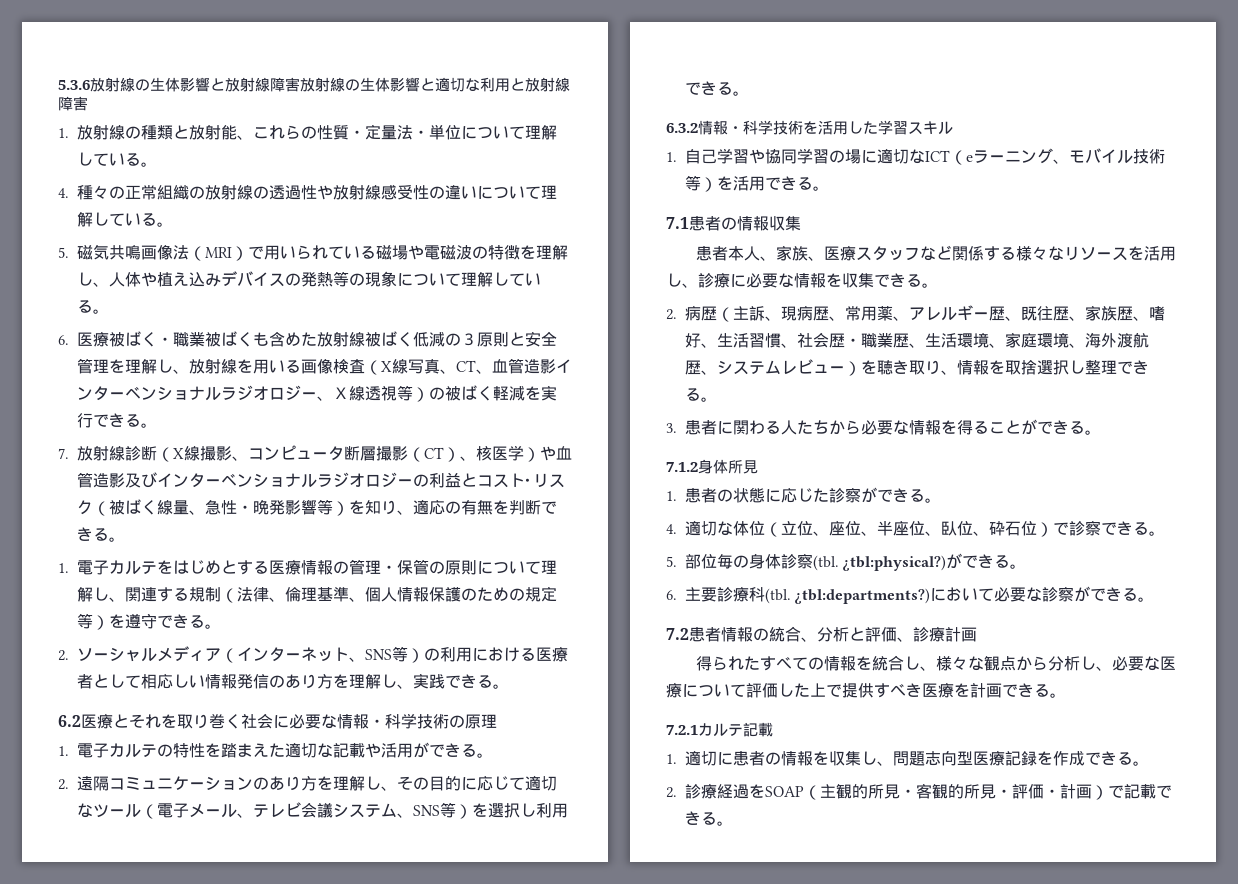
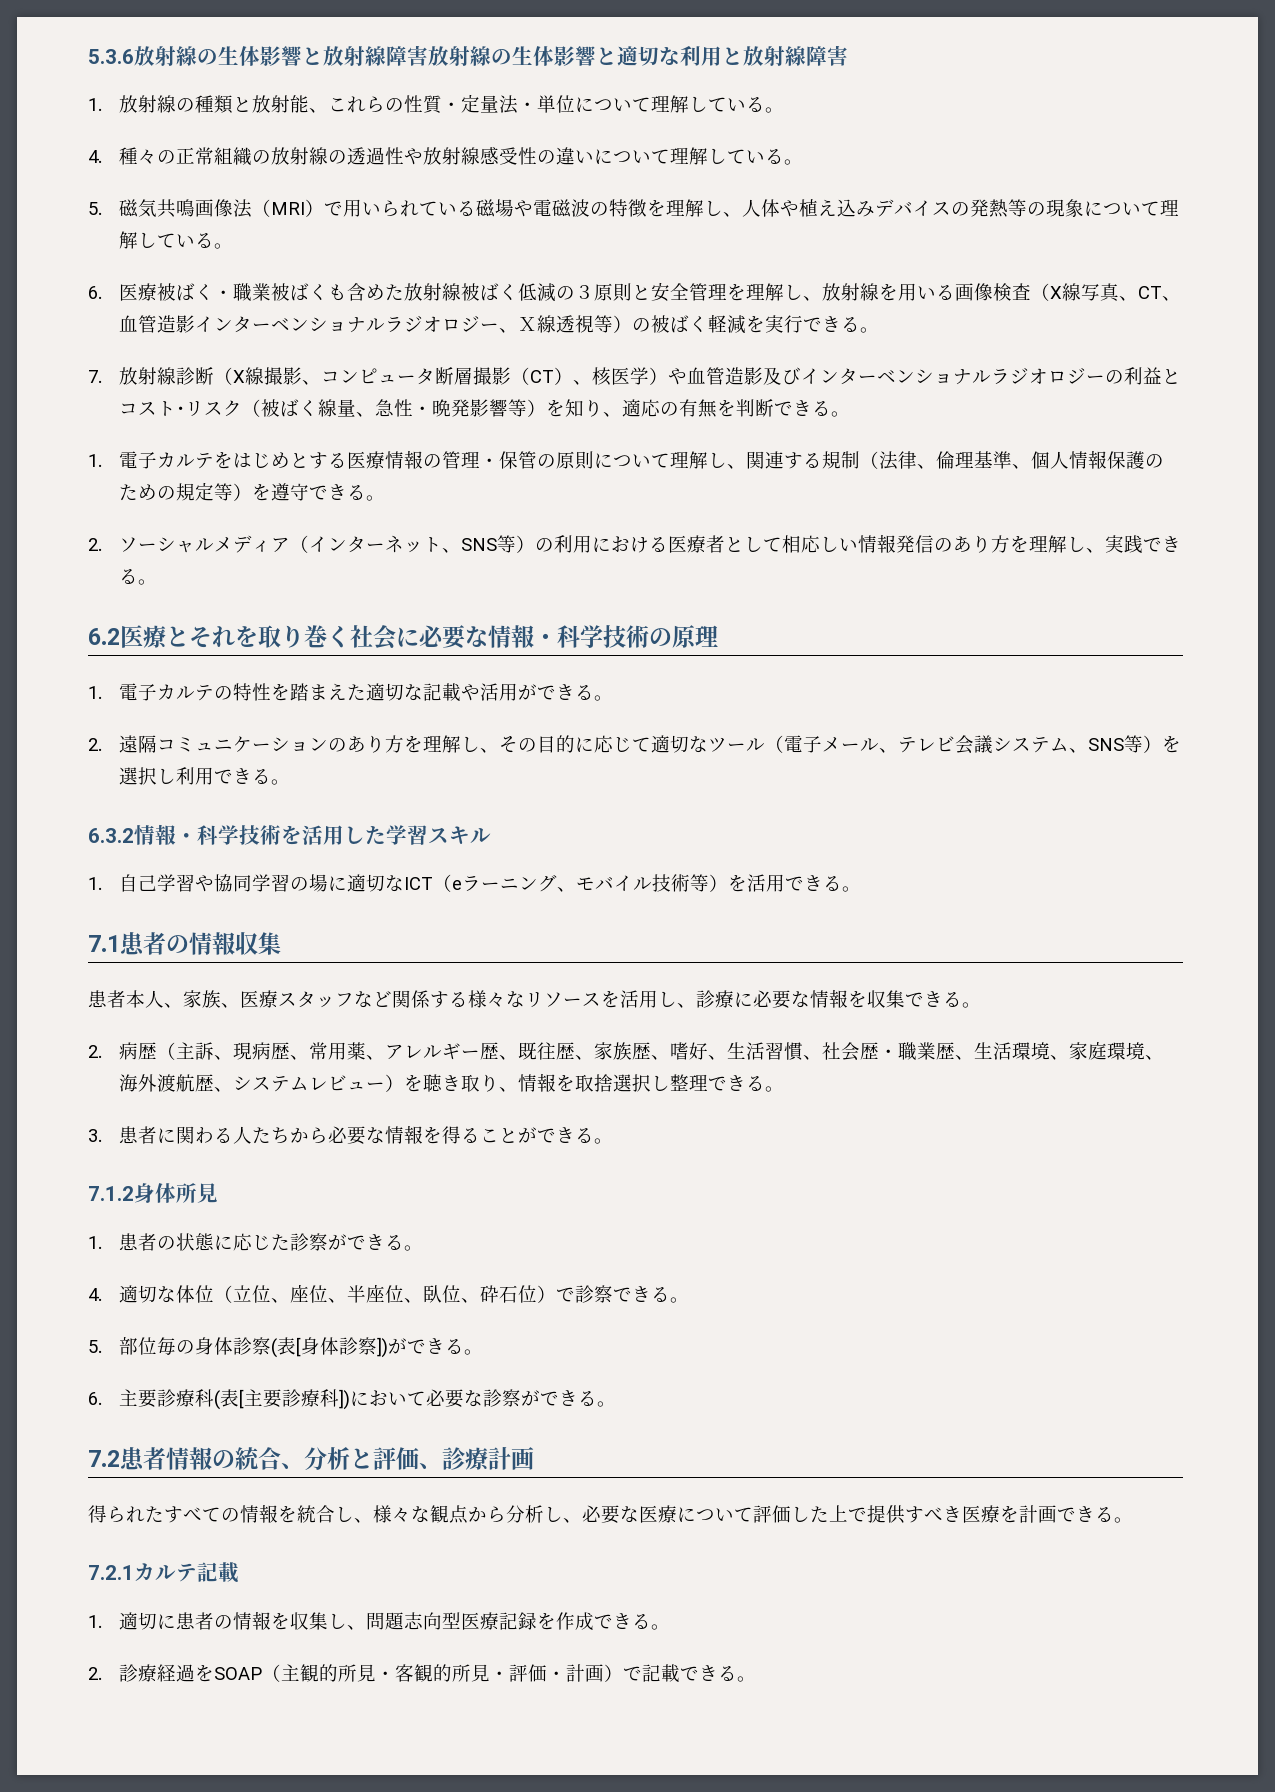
[813,555,947,571] (tbl. ¿tbl:physical?) -> [271,1337,389,1358] (表[身体診察])
[765,588,931,604] (tbl. ¿tbl:departments?) -> [214,1389,351,1410] (表[主要診療科])

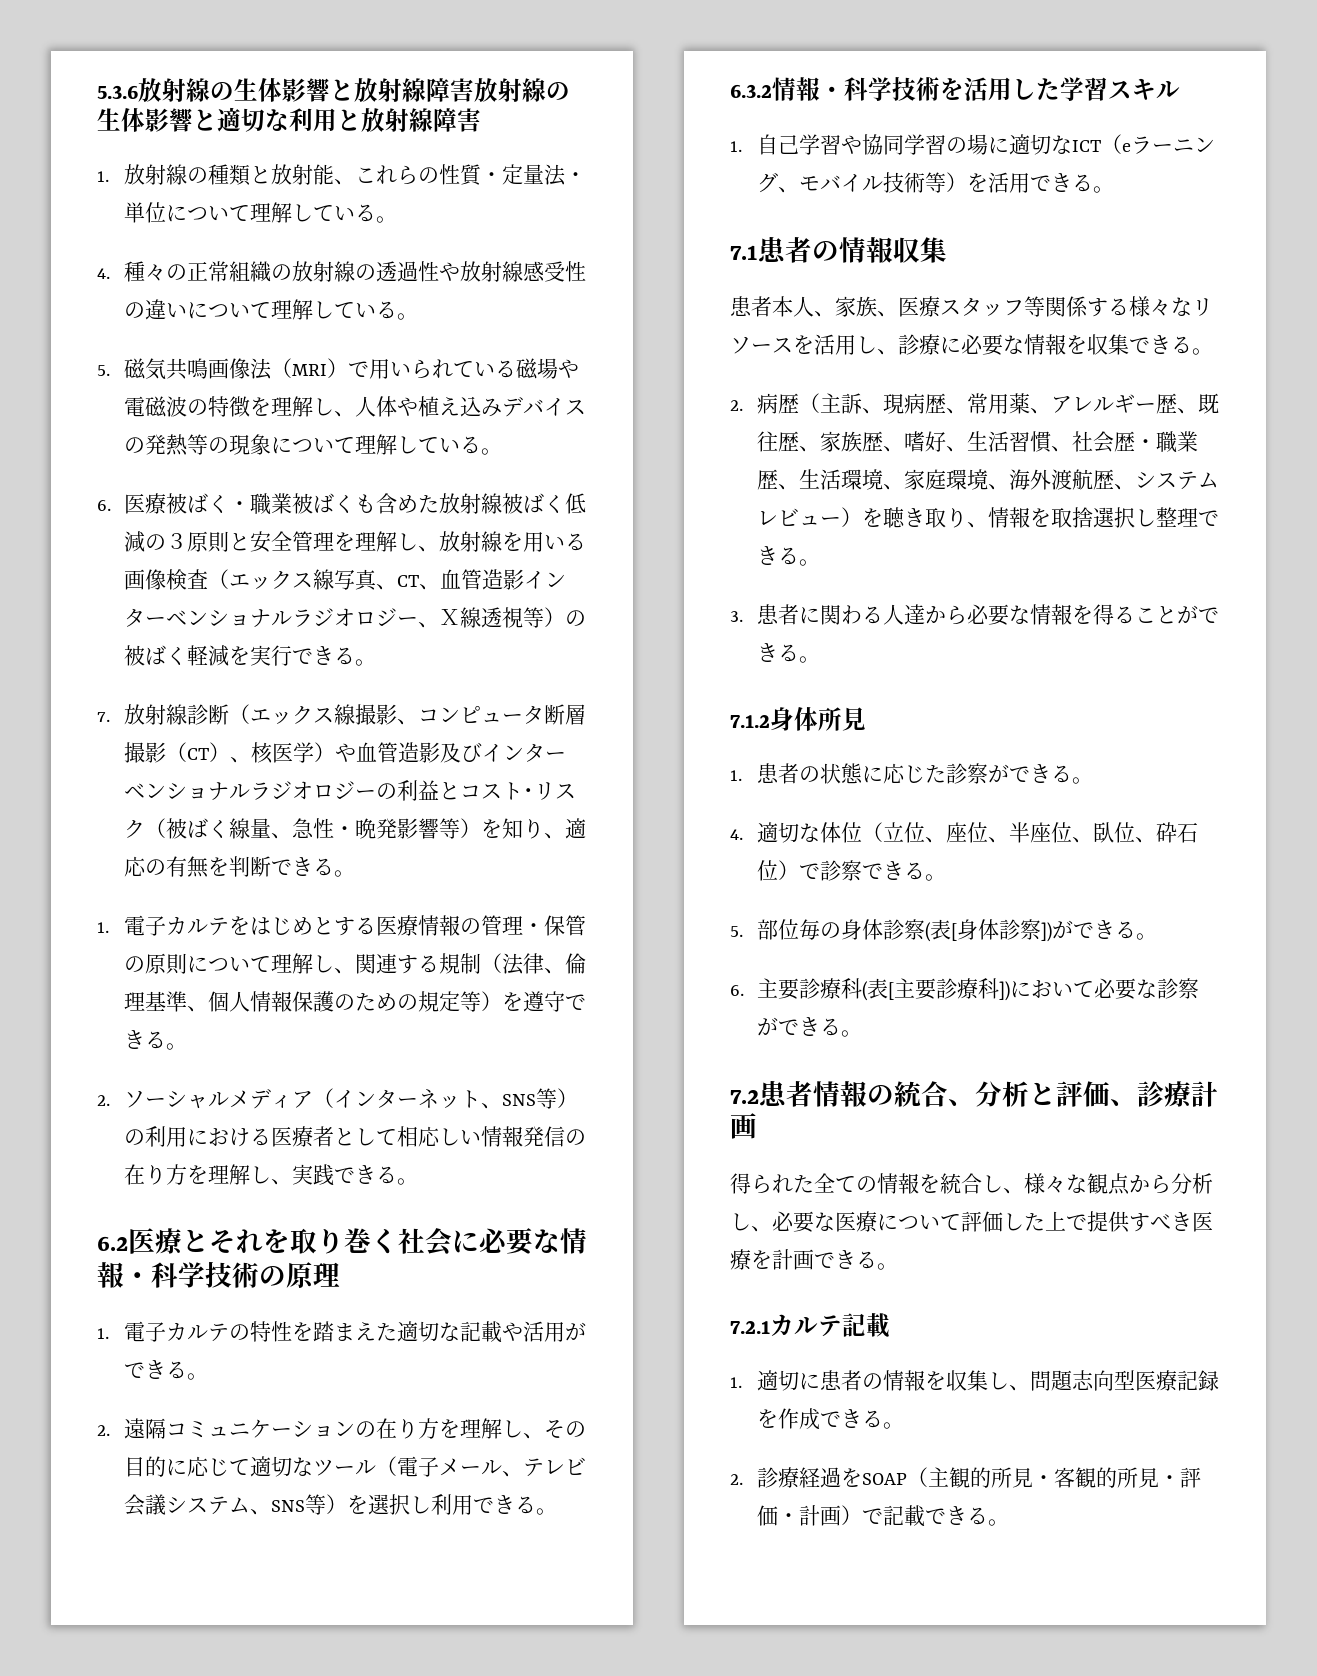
[1050,286,1063,299] X -> [229,571,314,589] エックス
[233,370,246,383] X -> [250,706,335,724] エックス
[953,536,973,552] あ -> [124,1164,146,1185] 在
[347,736,367,752] あ -> [376,1418,398,1439] 在
[354,991,392,1008] など -> [1024,296,1045,317] 等
[252,1127,291,1144] たち -> [904,604,926,625] 達
[164,1506,202,1523] すべ -> [814,1173,835,1193] 全

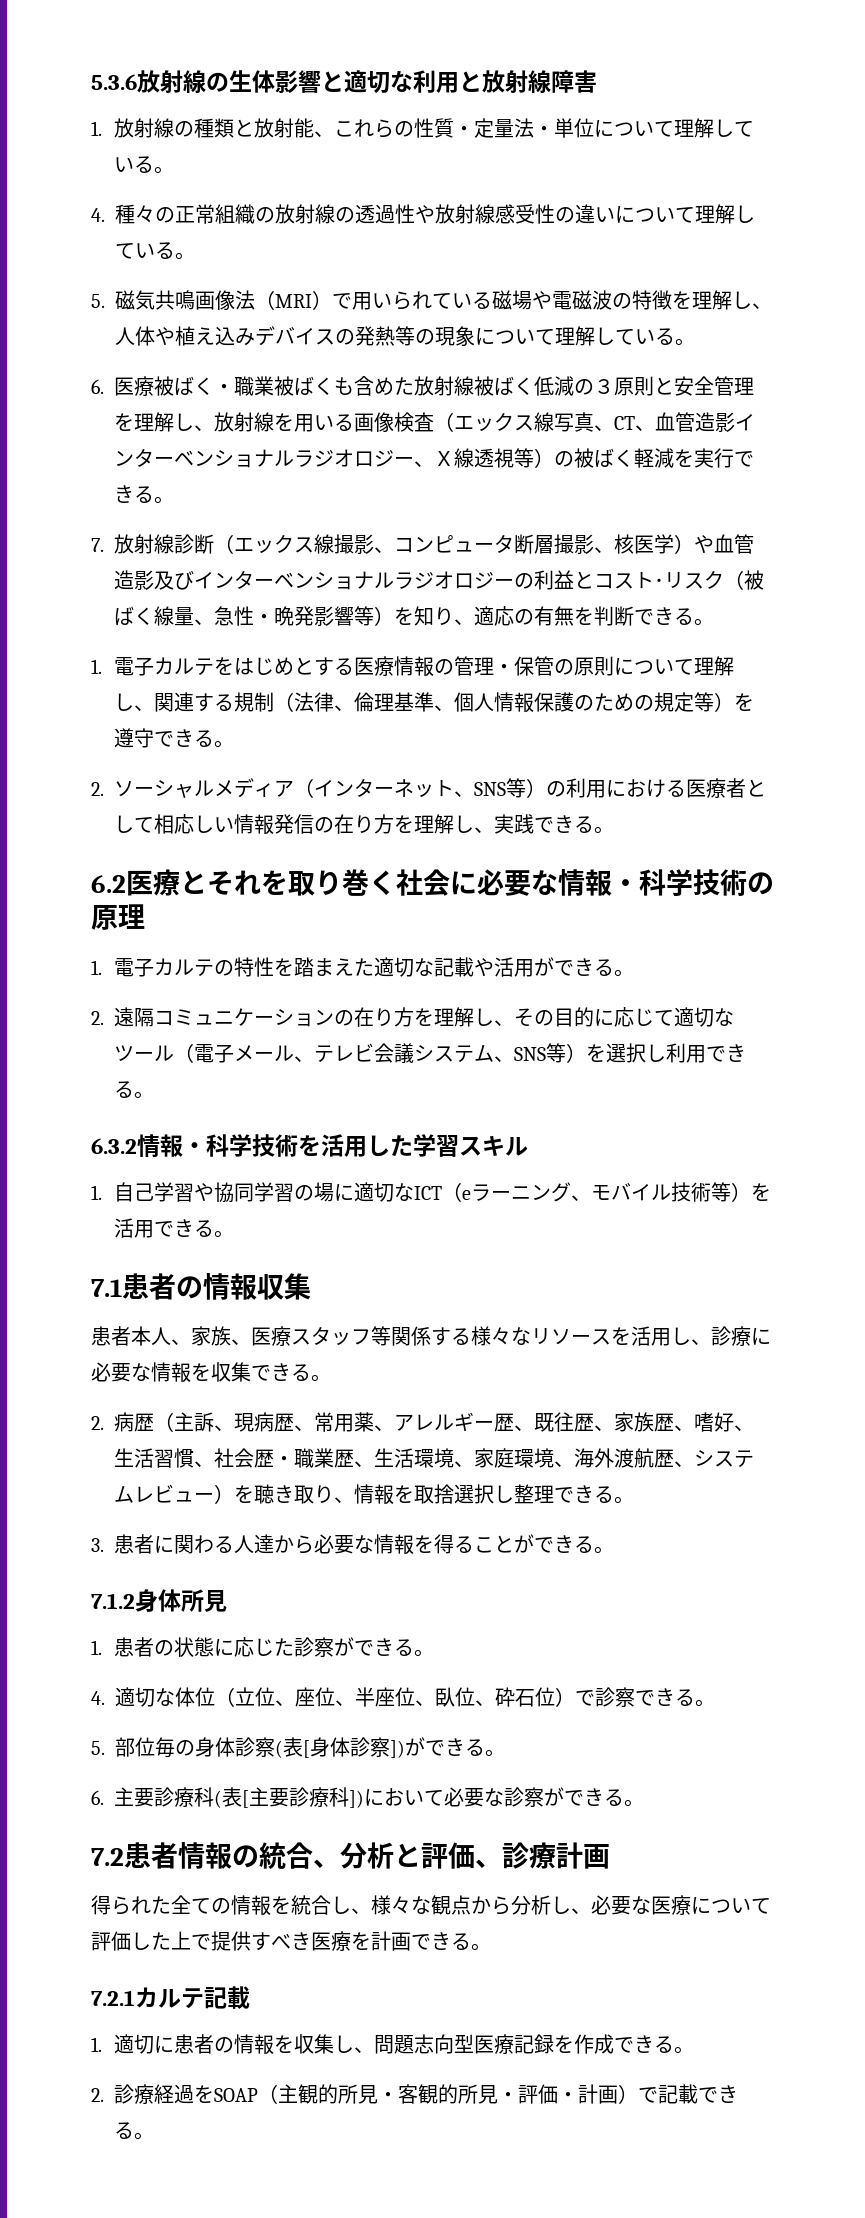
[354,78,570,102] [97,107,217,132] 放射線障害放射線の生体影響と -> (344, 81) none
[166,742,231,762] （CT） -> (595, 544) none

